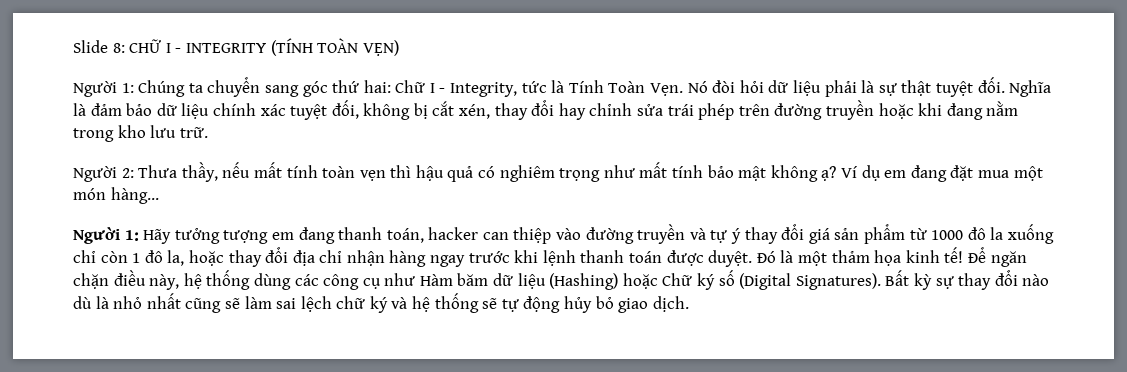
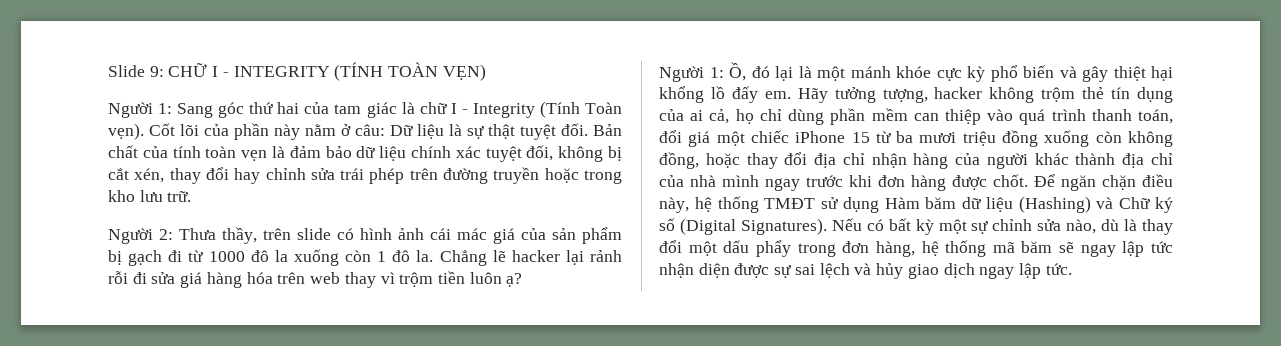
[112,43,125,53] 8: -> [149,66,164,77] 9:
[138,77,857,97] Chúng ta chuyển sang góc thứ hai: Chữ I - Integrity, tức là Tính Toàn Vẹn. Nó đòi hỏi dữ liệu phải -> [177,101,622,118] [108,123,444,140] Sang góc thứ hai của tam giác là chữ I - Integrity (Tính Toàn vẹn). Cốt lõi của phần này nằm ở câu: Dữ liệu
[1009,80,1052,97] Nghĩa -> [593,124,622,136] [108,145,268,161] Bản chất của tính toàn vẹn
[918,101,1019,120] khi đang nằm -> (579, 175) none
[222,162,1043,182] [73,187,159,204] [73,224,905,244] nếu mất tính toàn vẹn thì hậu quả có nghiêm trọng như mất tính bảo mật không ạ? Ví dụ em đang đặt mua một món hàng... // Người 1: Hãy tưởng tượng em đang thanh toán, hacker can thiệp vào đường truyền và tự ý thay đổi giá sản phẩm -> [263,227,622,244] [108,250,183,266] trên slide có hình ảnh cái mác giá của sản phẩm bị gạch đi
[73,250,96,263] chỉ -> (339, 257) none
[167,250,185,266] la, -> [416,250,622,266] [108,271,523,288] [659,62,1173,82] [659,86,1173,103] [659,108,1173,125] [659,130,1173,147] [659,152,699,169] la. Chẳng lẽ hacker lại rảnh rỗi đi sửa giá hàng hóa trên web thay vì trộm tiền luôn ạ? // Người 1: Ồ, đó lại là một mánh khóe cực kỳ phổ biến và gây thiệt hại khổng lồ đấy em. Hãy tưởng tượng, hacker không trộm thẻ tín dụng của ai cả, họ chỉ dùng phần mềm can thiệp vào quá trình thanh toán, đổi giá một chiếc iPhone 15 từ ba mươi triệu đồng xuống còn không đồng,
[430,247,964,267] ngay trước khi lệnh thanh toán được duyệt. Đó là một thảm họa kinh tế! -> [955,153,1173,169] [659,174,1028,191] của người khác thành địa chỉ của nhà mình ngay trước khi đơn hàng được chốt.
[253,273,416,290] dùng các công cụ như -> [764,197,879,213] TMĐT sử dụng
[622,273,658,289] hoặc -> [1096,197,1114,209] và
[885,270,1050,290] [73,293,689,313] Bất kỳ sự thay đổi nào dù là nhỏ nhất cũng sẽ làm sai lệch chữ ký và hệ thống sẽ tự động hủy bỏ giao dịch. -> [831,218,1173,235] [659,240,1174,257] [659,263,1072,279] Nếu có bất kỳ một sự chỉnh sửa nào, dù là thay đổi một dấu phẩy trong đơn hàng, hệ thống mã băm sẽ ngay lập tức nhận diện được sự sai lệch và hủy giao dịch ngay lập tức.

